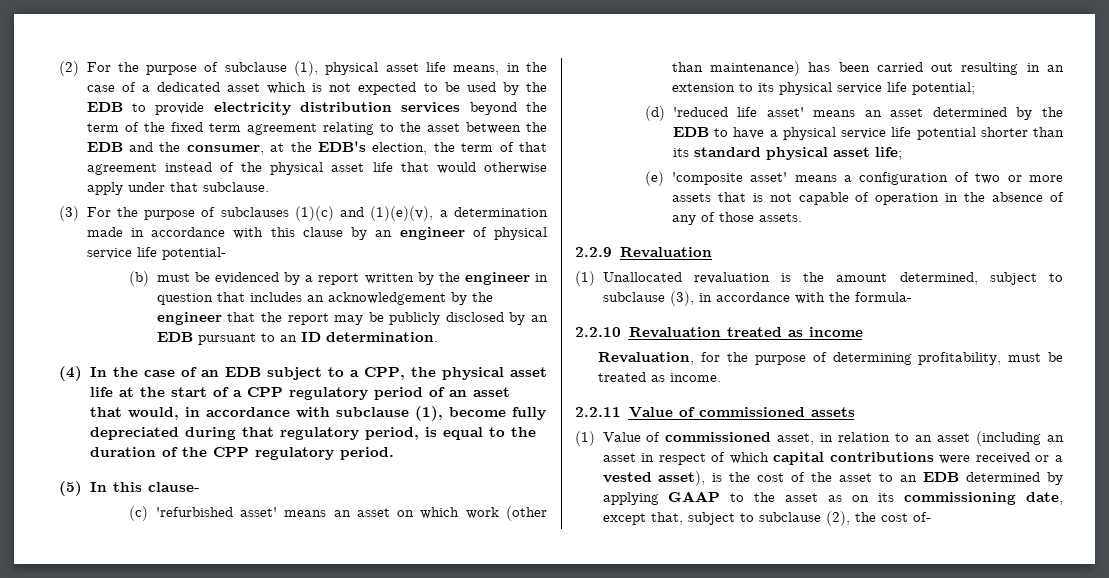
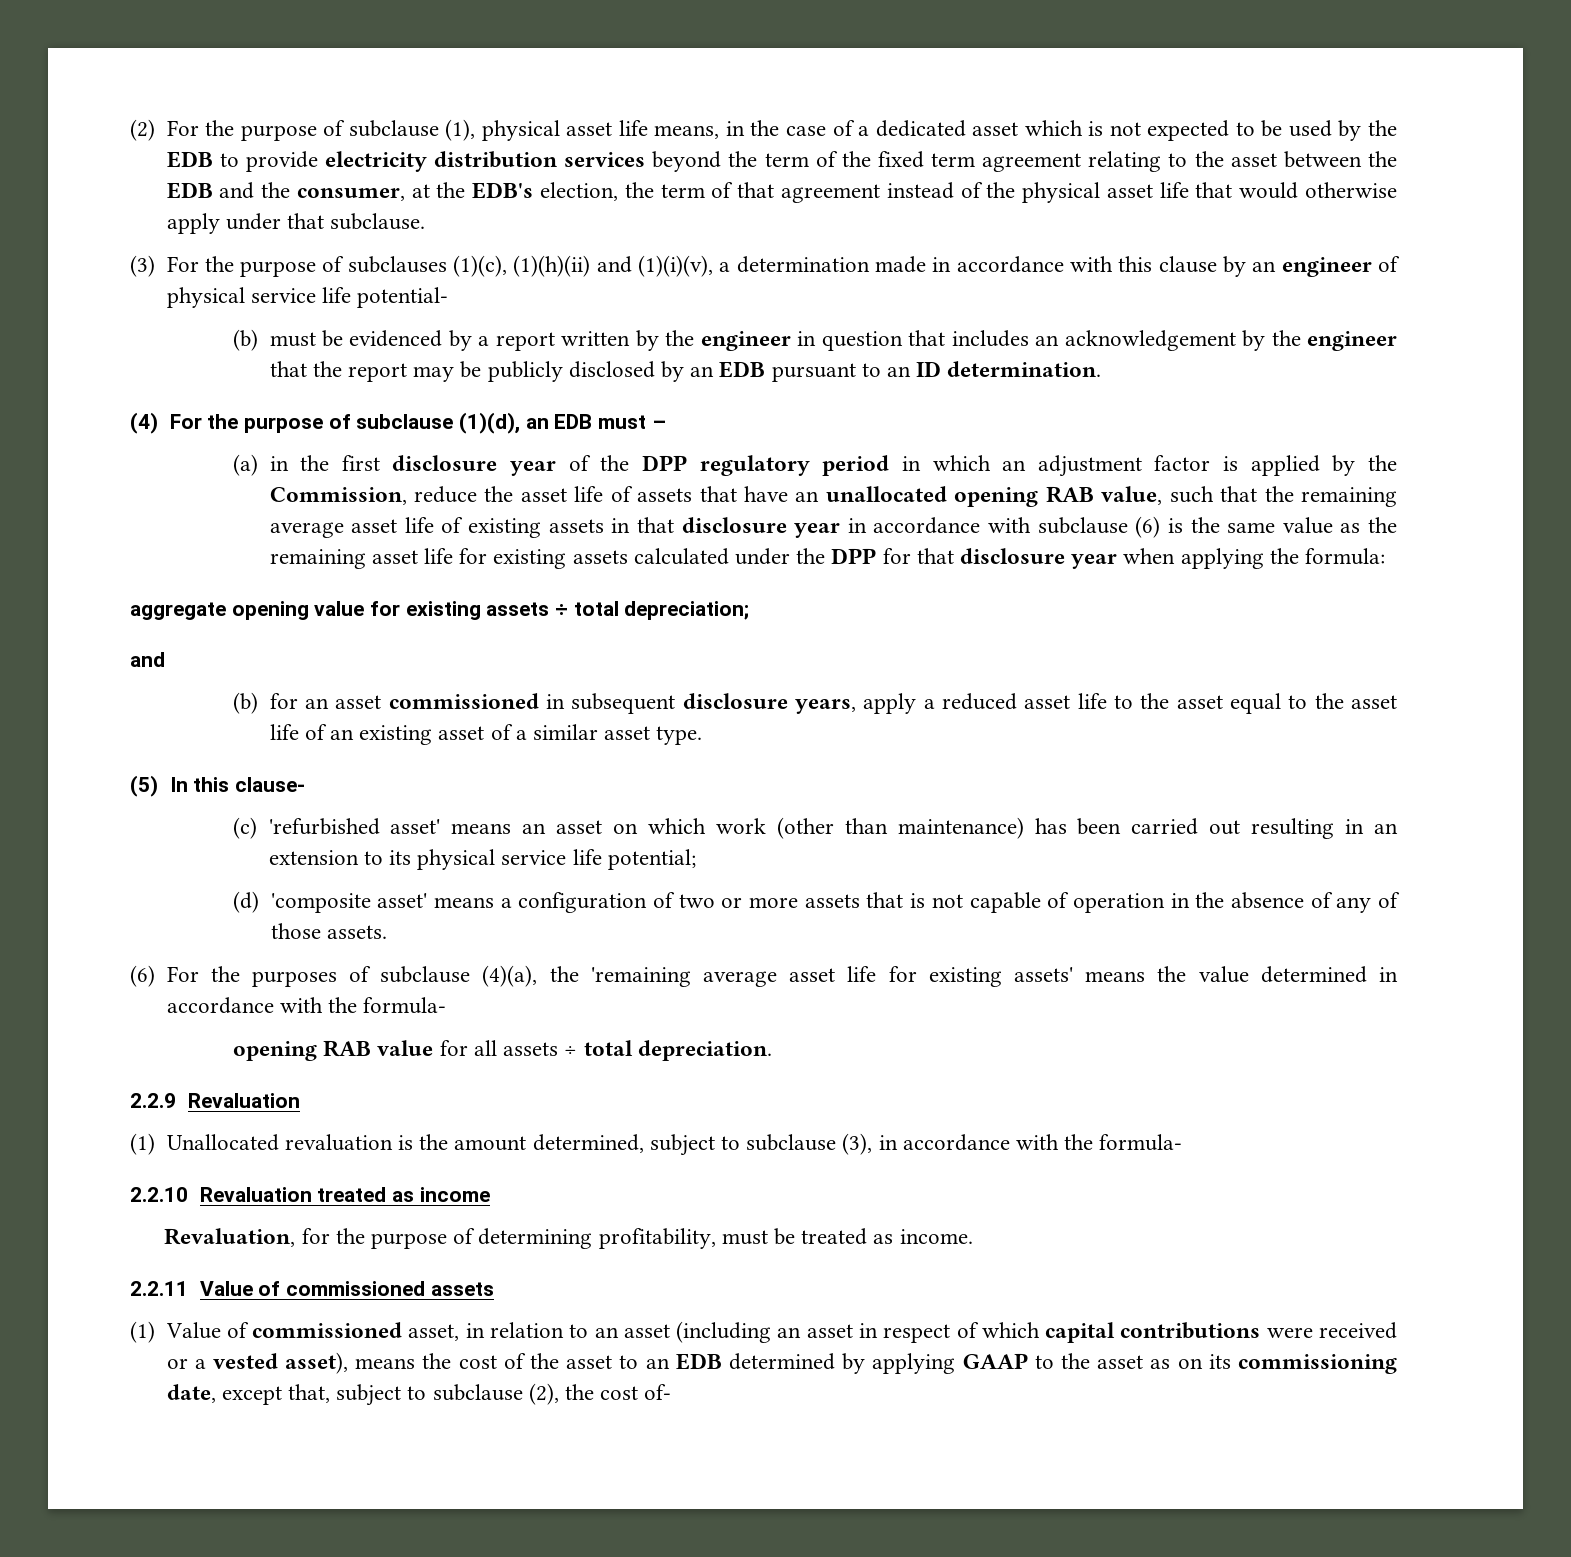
[294,206,434,221] (1)(c) and (1)(e)(v), -> [453,255,714,277] (1)(c), (1)(h)(ii) and (1)(i)(v),
[89,367,547,380] [89,387,510,400] [89,406,546,421] [89,427,536,440] [89,447,394,460] In the case of an EDB subject to a CPP, the physical asset life at the start of a CPP regulatory period of an asset that would, in accordance with subclause (1), become fully depreciated during that regulatory period, is equal to the duration of the CPP regulatory period. -> [169,412,666,434] [233,454,1397,477] [269,486,1397,507] [269,516,1397,538] [269,548,1386,569] [130,601,750,620] [130,652,165,667] [233,692,1397,714] [269,724,703,745] For the purpose of subclause (1)(d), an EDB must – // (a) in the first disclosure year of the DPP regulatory period in which an adjustment factor is applied by the Commission, reduce the asset life of assets that have an unallocated opening RAB value, such that the remaining average asset life of existing assets in that disclosure year in accordance with subclause (6) is the same value as the remaining asset life for existing assets calculated under the DPP for that disclosure year when applying the formula: // aggregate opening value for existing assets ÷ total depreciation; // and // (b) for an asset commissioned in subsequent disclosure years, apply a reduced asset life to the asset equal to the asset life of an existing asset of a similar asset type.
[672,107,1063,120] [672,127,1064,140] [672,147,902,160] [645,171,665,186] 'reduced life asset' means an asset determined by the EDB to have a physical service life potential shorter than its standard physical asset life; // (e) -> (260, 902) none
(802, 217) none -> [130,965,1398,987] [166,997,447,1014] [233,1040,772,1061] // (6) For the purposes of subclause (4)(a), the 'remaining average asset life for existing assets' means the value determined in accordance with the formula- // opening RAB value for all assets ÷ total depreciation.
[712,473,723,482] is -> [355,1358,416,1369] means

